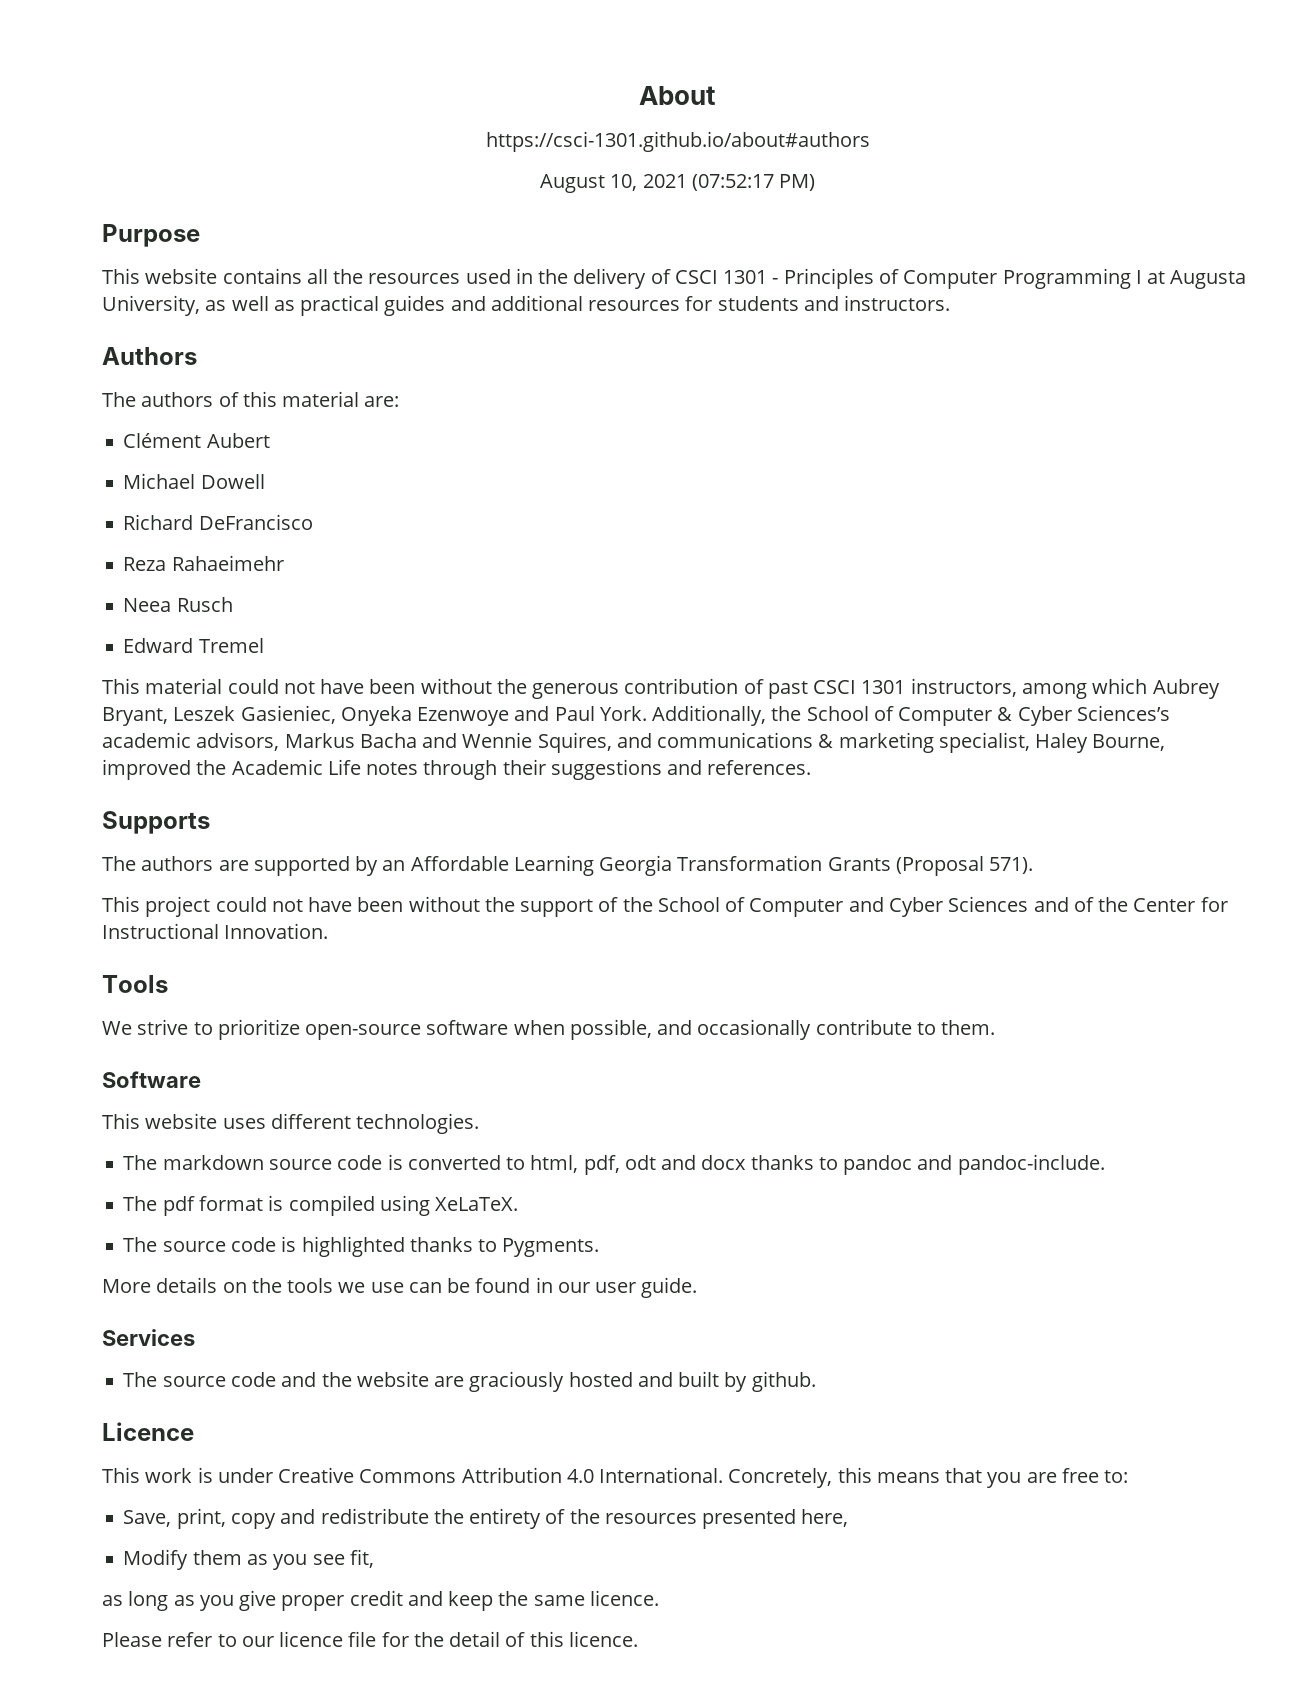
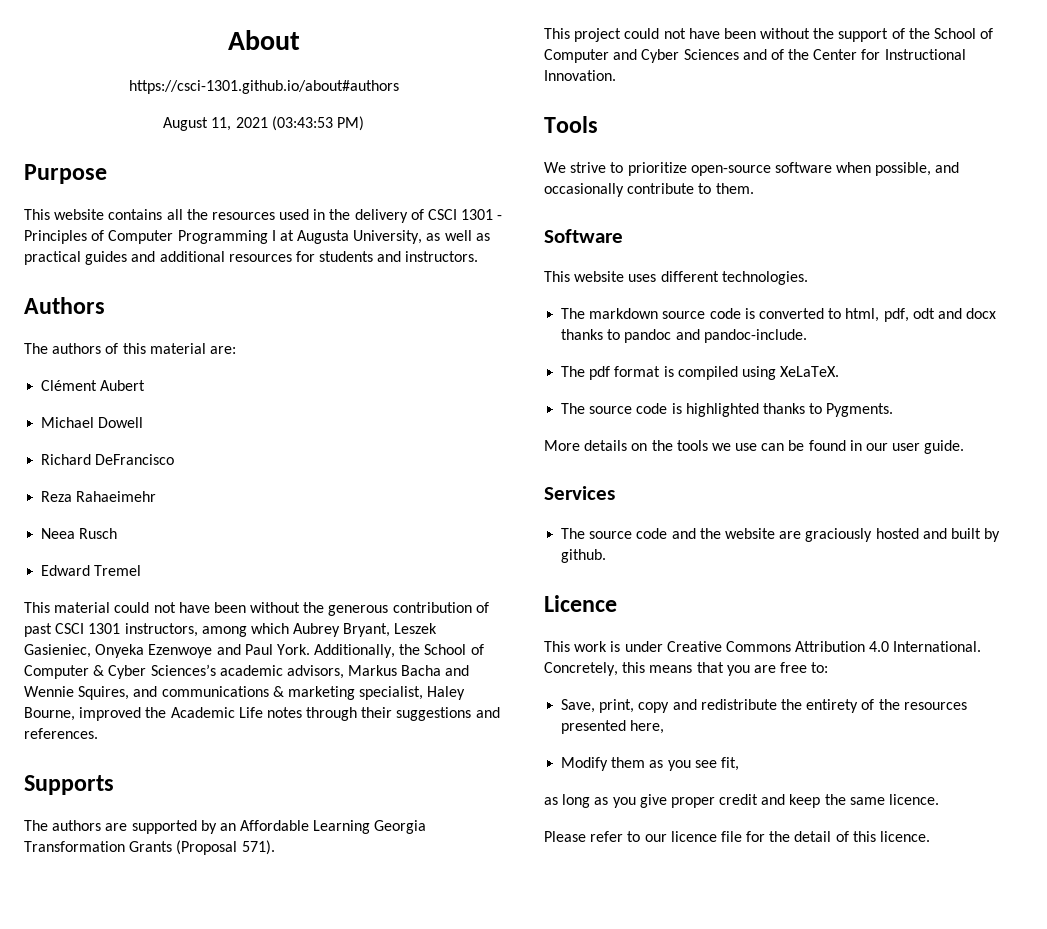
[610,174,774,191] 10, 2021 (07:52:17 -> [211,116,333,131] 11, 2021 (03:43:53

